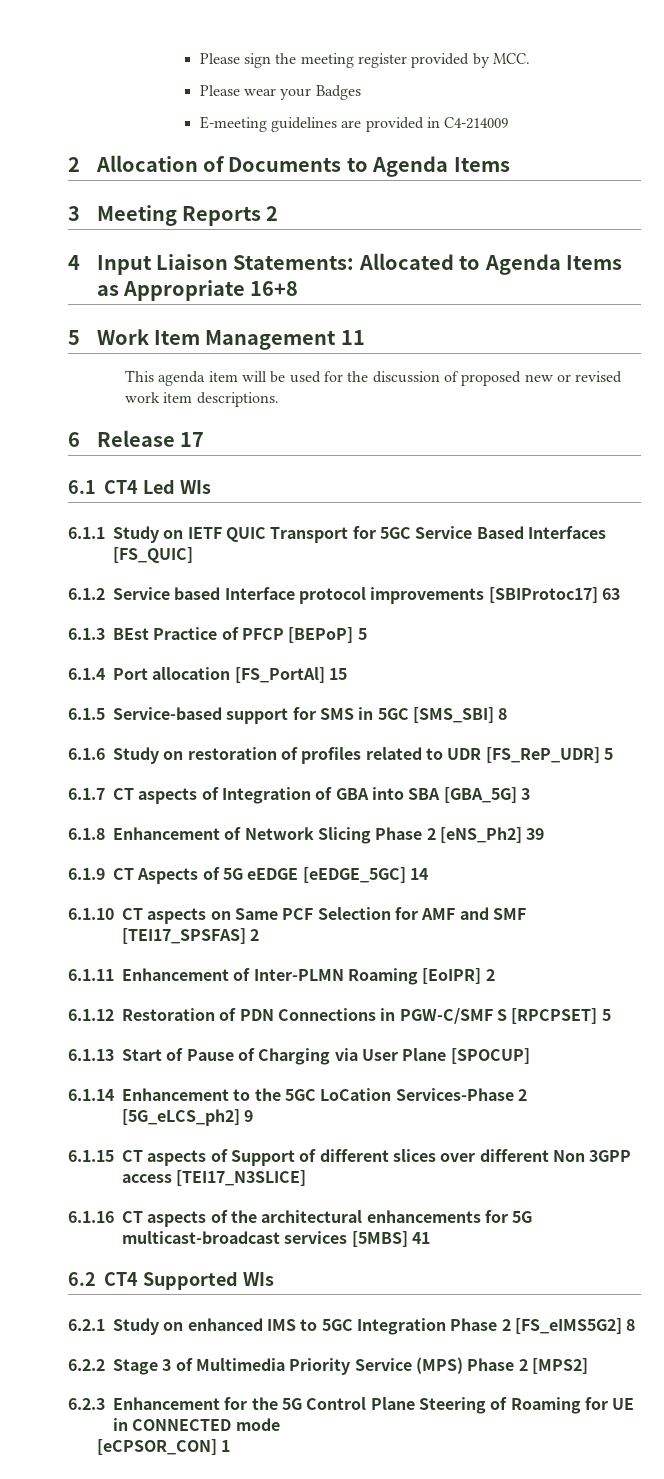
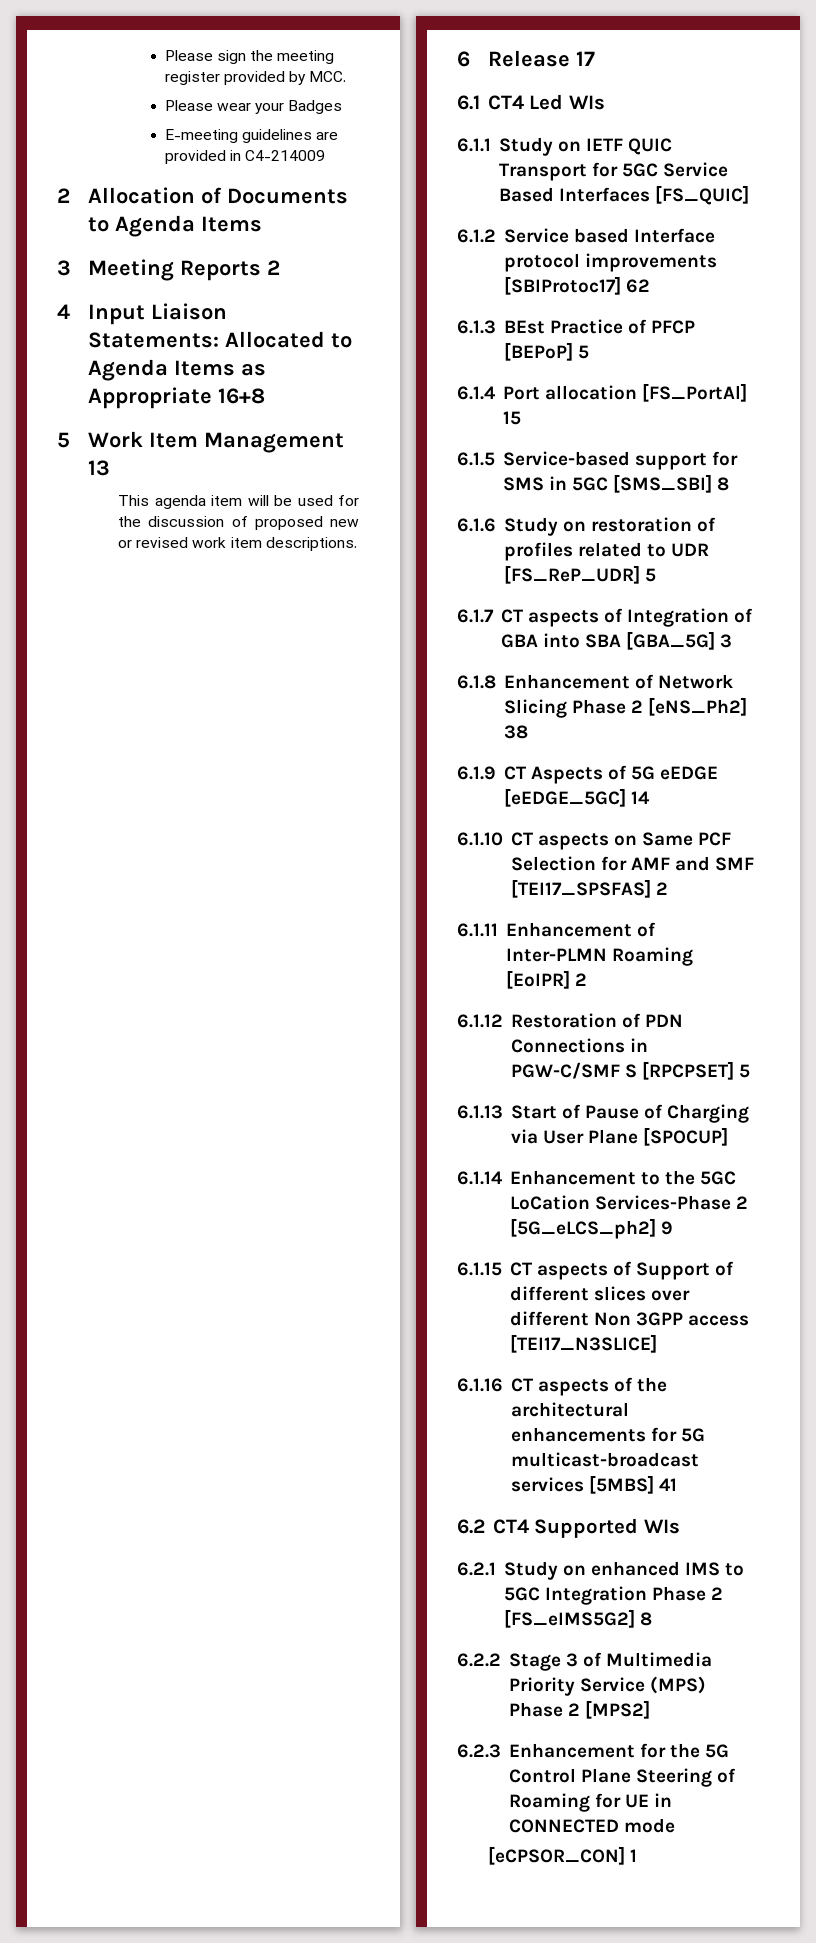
[340,330,365,345] 11 -> [87,460,110,476] 13
[601,588,620,600] 63 -> [625,279,650,293] 62
[526,828,545,840] 39 -> [503,725,528,739] 38

